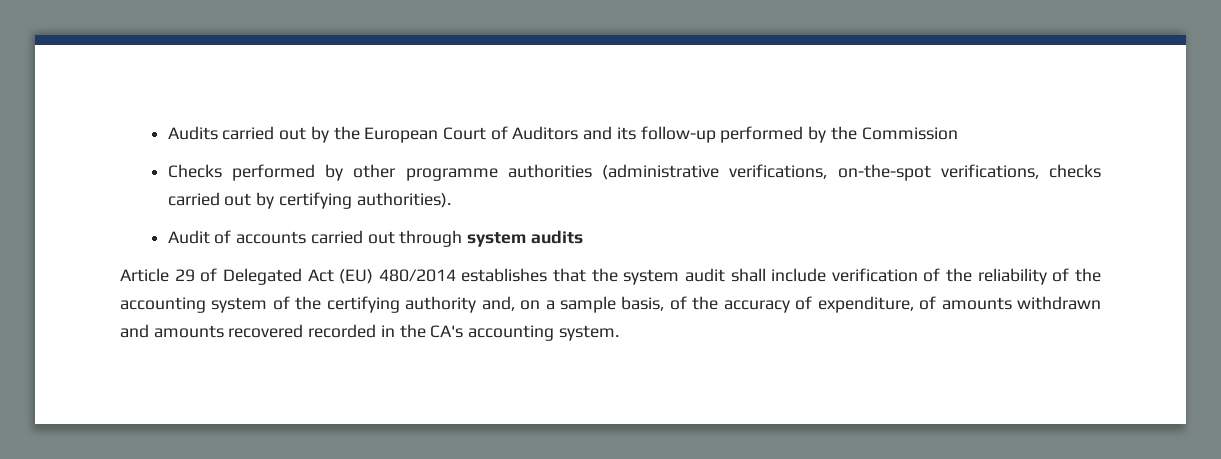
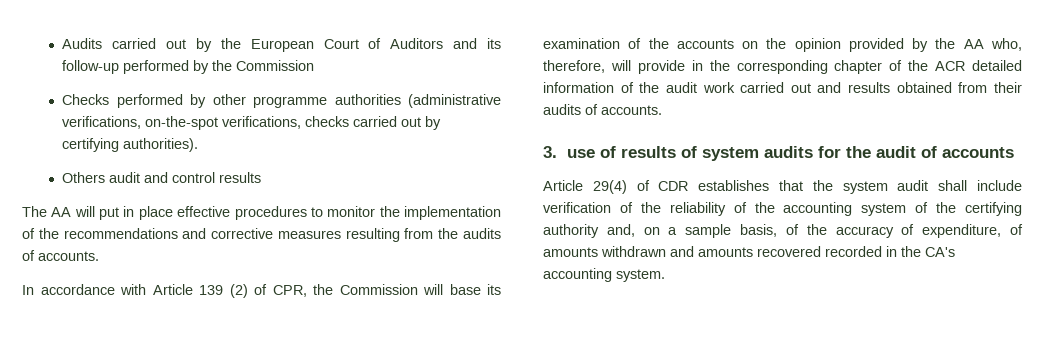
[167,230,583,247] [120,268,456,285] Audit of accounts carried out through system audits // Article 29 of Delegated Act (EU) 480/2014 -> [62,172,262,183] [22,206,502,220] [22,228,501,242] [22,250,99,261] [22,284,501,298] [543,38,1022,52] [543,60,1022,74] [543,82,1022,93] [543,104,662,115] [543,146,1015,161] [543,180,689,194] Others audit and control results // The AA will put in place effective procedures to monitor the implementation of the recommendations and corrective measures resulting from the audits of accounts. // In accordance with Article 139 (2) of CPR, the Commission will base its examination of the accounts on the opinion provided by the AA who, therefore, will provide in the corresponding chapter of the ACR detailed information of the audit work carried out and results obtained from their audits of accounts. // 3. use of results of system audits for the audit of accounts // Article 29(4) of CDR

